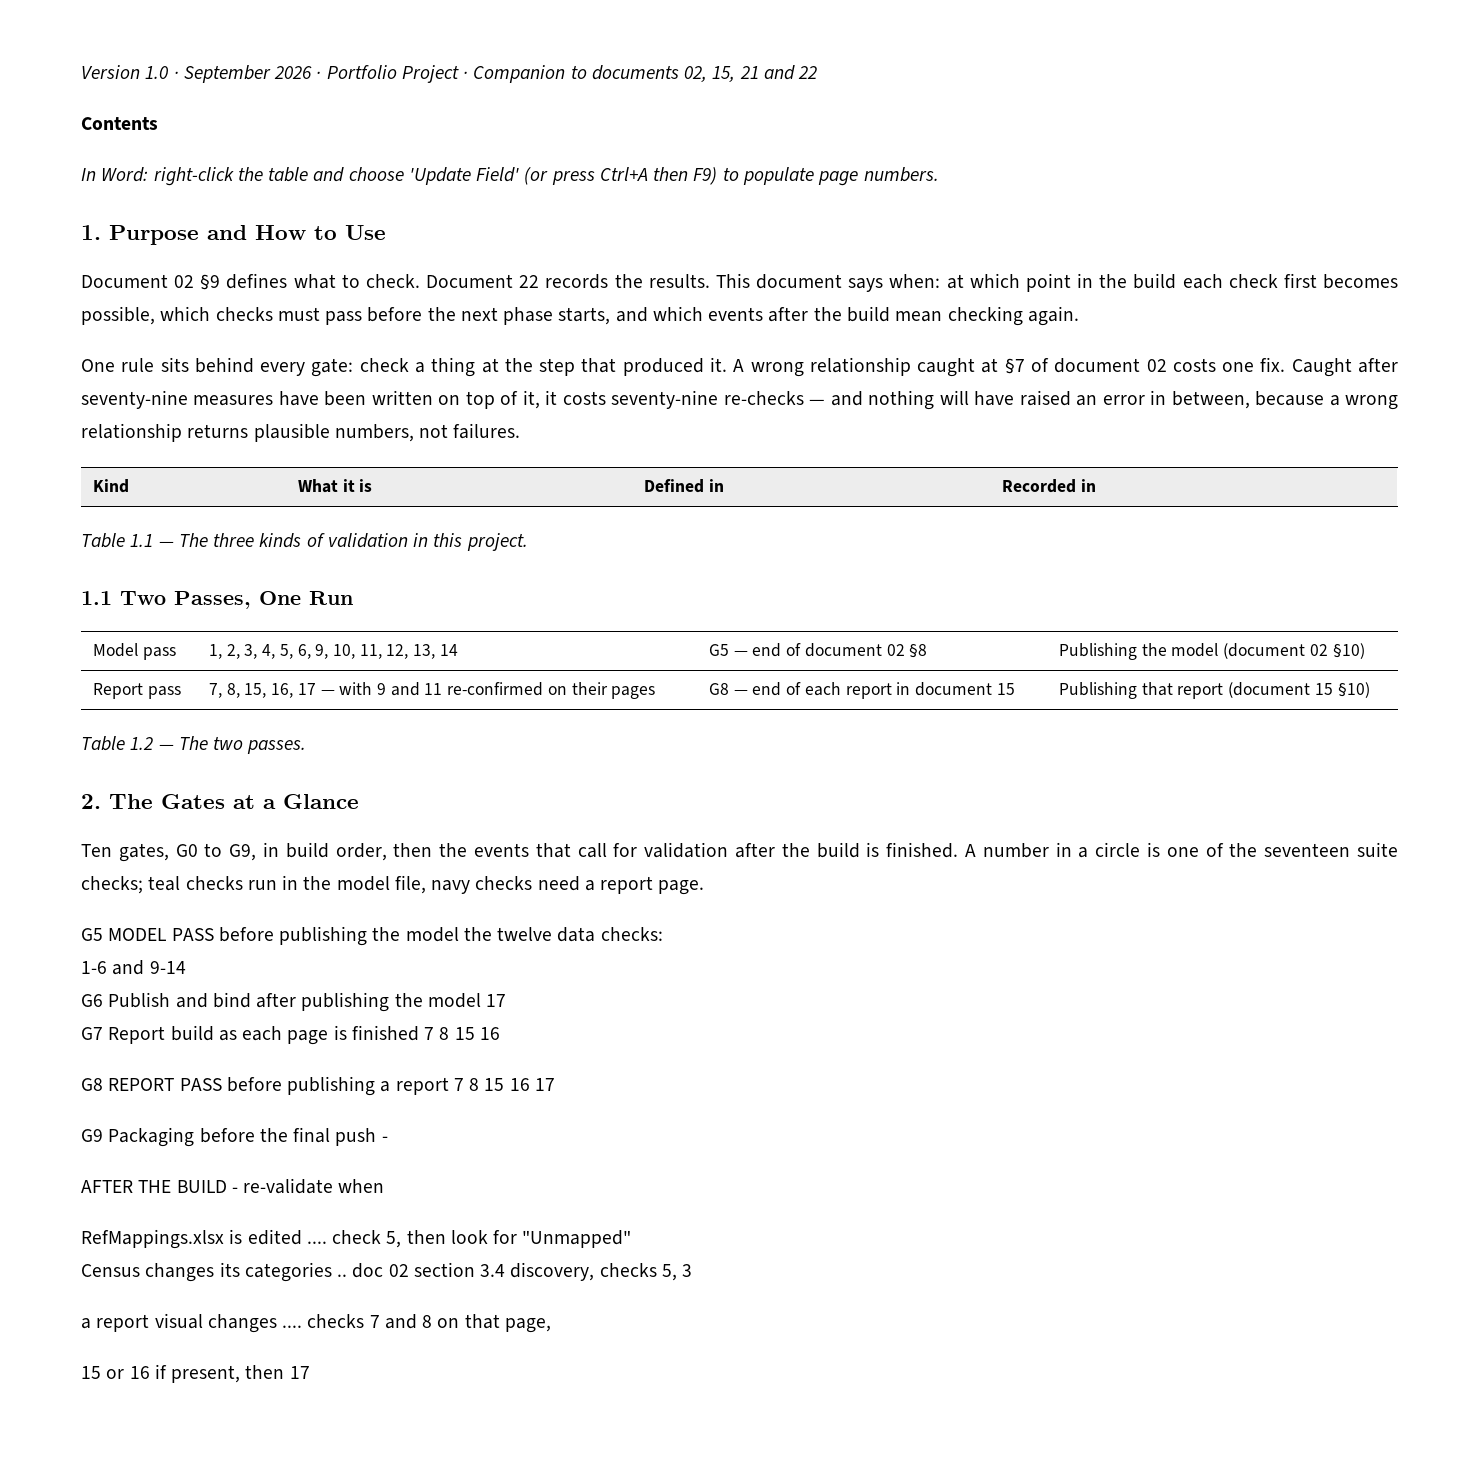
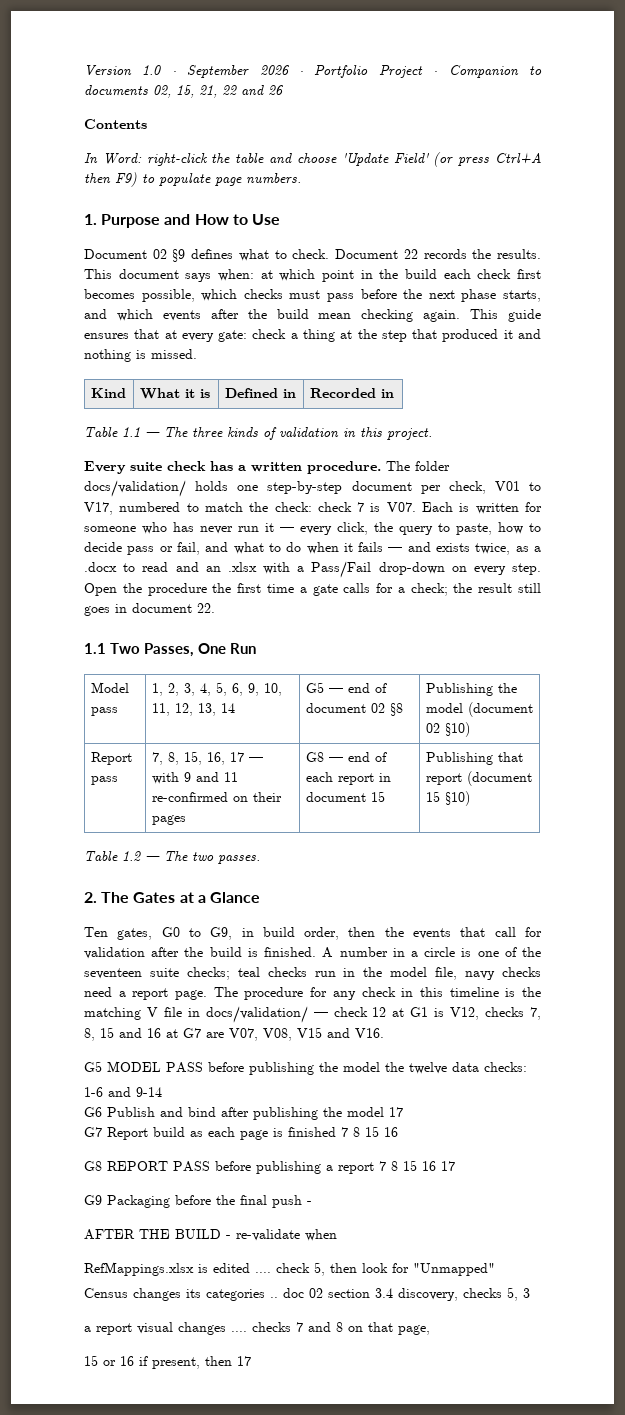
[739,65,818,80] 21 and 22 -> [199,85,283,98] 21, 22 and 26
[81,357,254,373] // One rule sits behind -> [470,309,541,322] [84,329,177,339] This guide ensures that at
[710,357,1398,377] [81,390,1399,410] [81,423,521,442] it. A wrong relationship caught at §7 of document 02 costs one fix. Caught after seventy-nine measures have been written on top of it, it costs seventy-nine re-checks — and nothing will have raised an error in between, because a wrong relationship returns plausible numbers, not failures. -> [503,329,541,339] [84,349,197,362] it and nothing is missed.
(528, 542) none -> [84,461,450,474] [84,480,541,497] [84,502,543,515] [84,522,541,535] [84,542,541,555] [84,561,541,578] [84,583,541,596] [84,603,215,616] // Every suite check has a written procedure. The folder docs/validation/ holds one step-by-step document per check, V01 to V17, numbered to match the check: check 7 is V07. Each is written for someone who has never run it — every click, the query to paste, how to decide pass or fail, and what to do when it fails — and exists twice, as a .docx to read and an .xlsx with a Pass/Fail drop-down on every step. Open the procedure the first time a gate calls for a check; the result still goes in document 22.
(705, 887) none -> [213,987,541,1000] [84,1006,541,1023] [84,1027,384,1041] The procedure for any check in this timeline is the matching V file in docs/validation/ — check 12 at G1 is V12, checks 7, 8, 15 and 16 at G7 are V07, V08, V15 and V16.

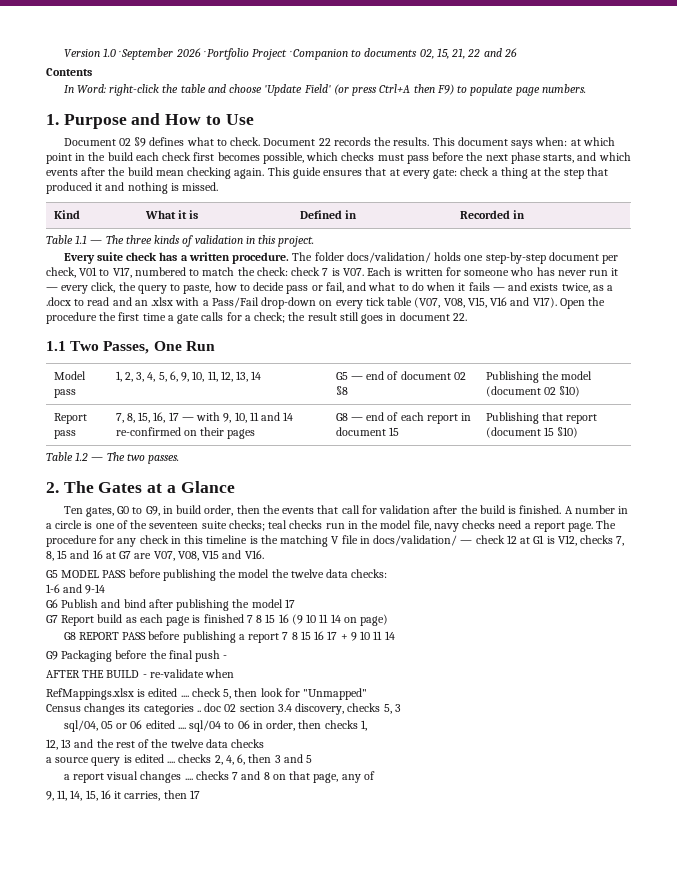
[512,563,541,575] step. -> [365,297,557,308] tick table (V07, V08, V15, V16 and V17).
[183,772,238,782] 9 and 11 -> [223,412,294,423] 9, 10, 11 and 14
(398, 1132) none -> [291,614,389,626] (9 10 11 14 on page)
(455, 1166) none -> [340,631,395,641] + 9 10 11 14
(530, 1293) none -> [63,720,367,732] [46,739,265,750] [46,754,313,766] // sql/04, 05 or 06 edited .... sql/04 to 06 in order, then checks 1, // 12, 13 and the rest of the twelve data checks // a source query is edited .... checks 2, 4, 6, then 3 and 5
[84,1355,200,1369] // 15 or 16 if present, -> [341,771,375,783] [46,790,161,801] any of // 9, 11, 14, 15, 16 it carries,

